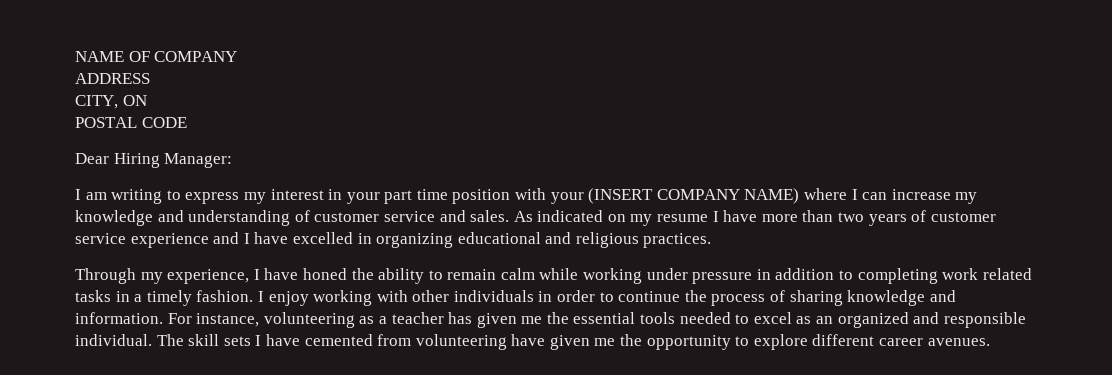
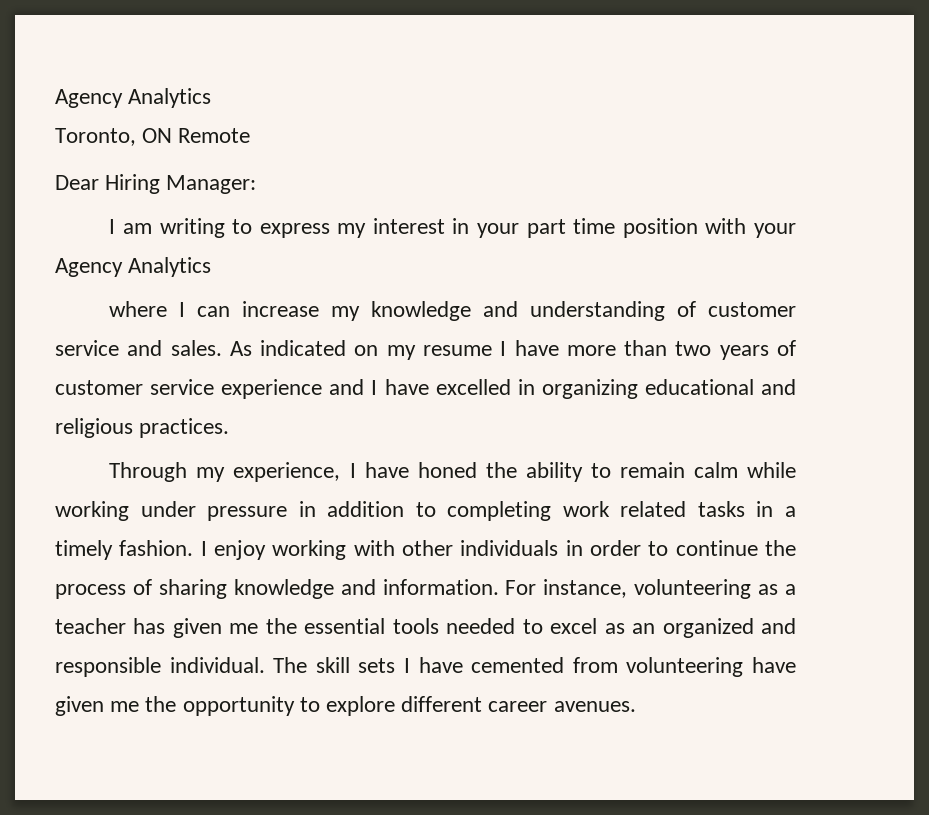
[75,51,238,62] [75,73,150,84] [75,95,118,109] NAME OF COMPANY // ADDRESS // CITY, -> [55,88,212,108] [55,128,136,146] Agency Analytics // Toronto,
[75,117,187,128] // POSTAL CODE -> [178,128,251,143] Remote
[588,188,800,204] (INSERT COMPANY NAME) -> [55,257,212,277] Agency Analytics //

